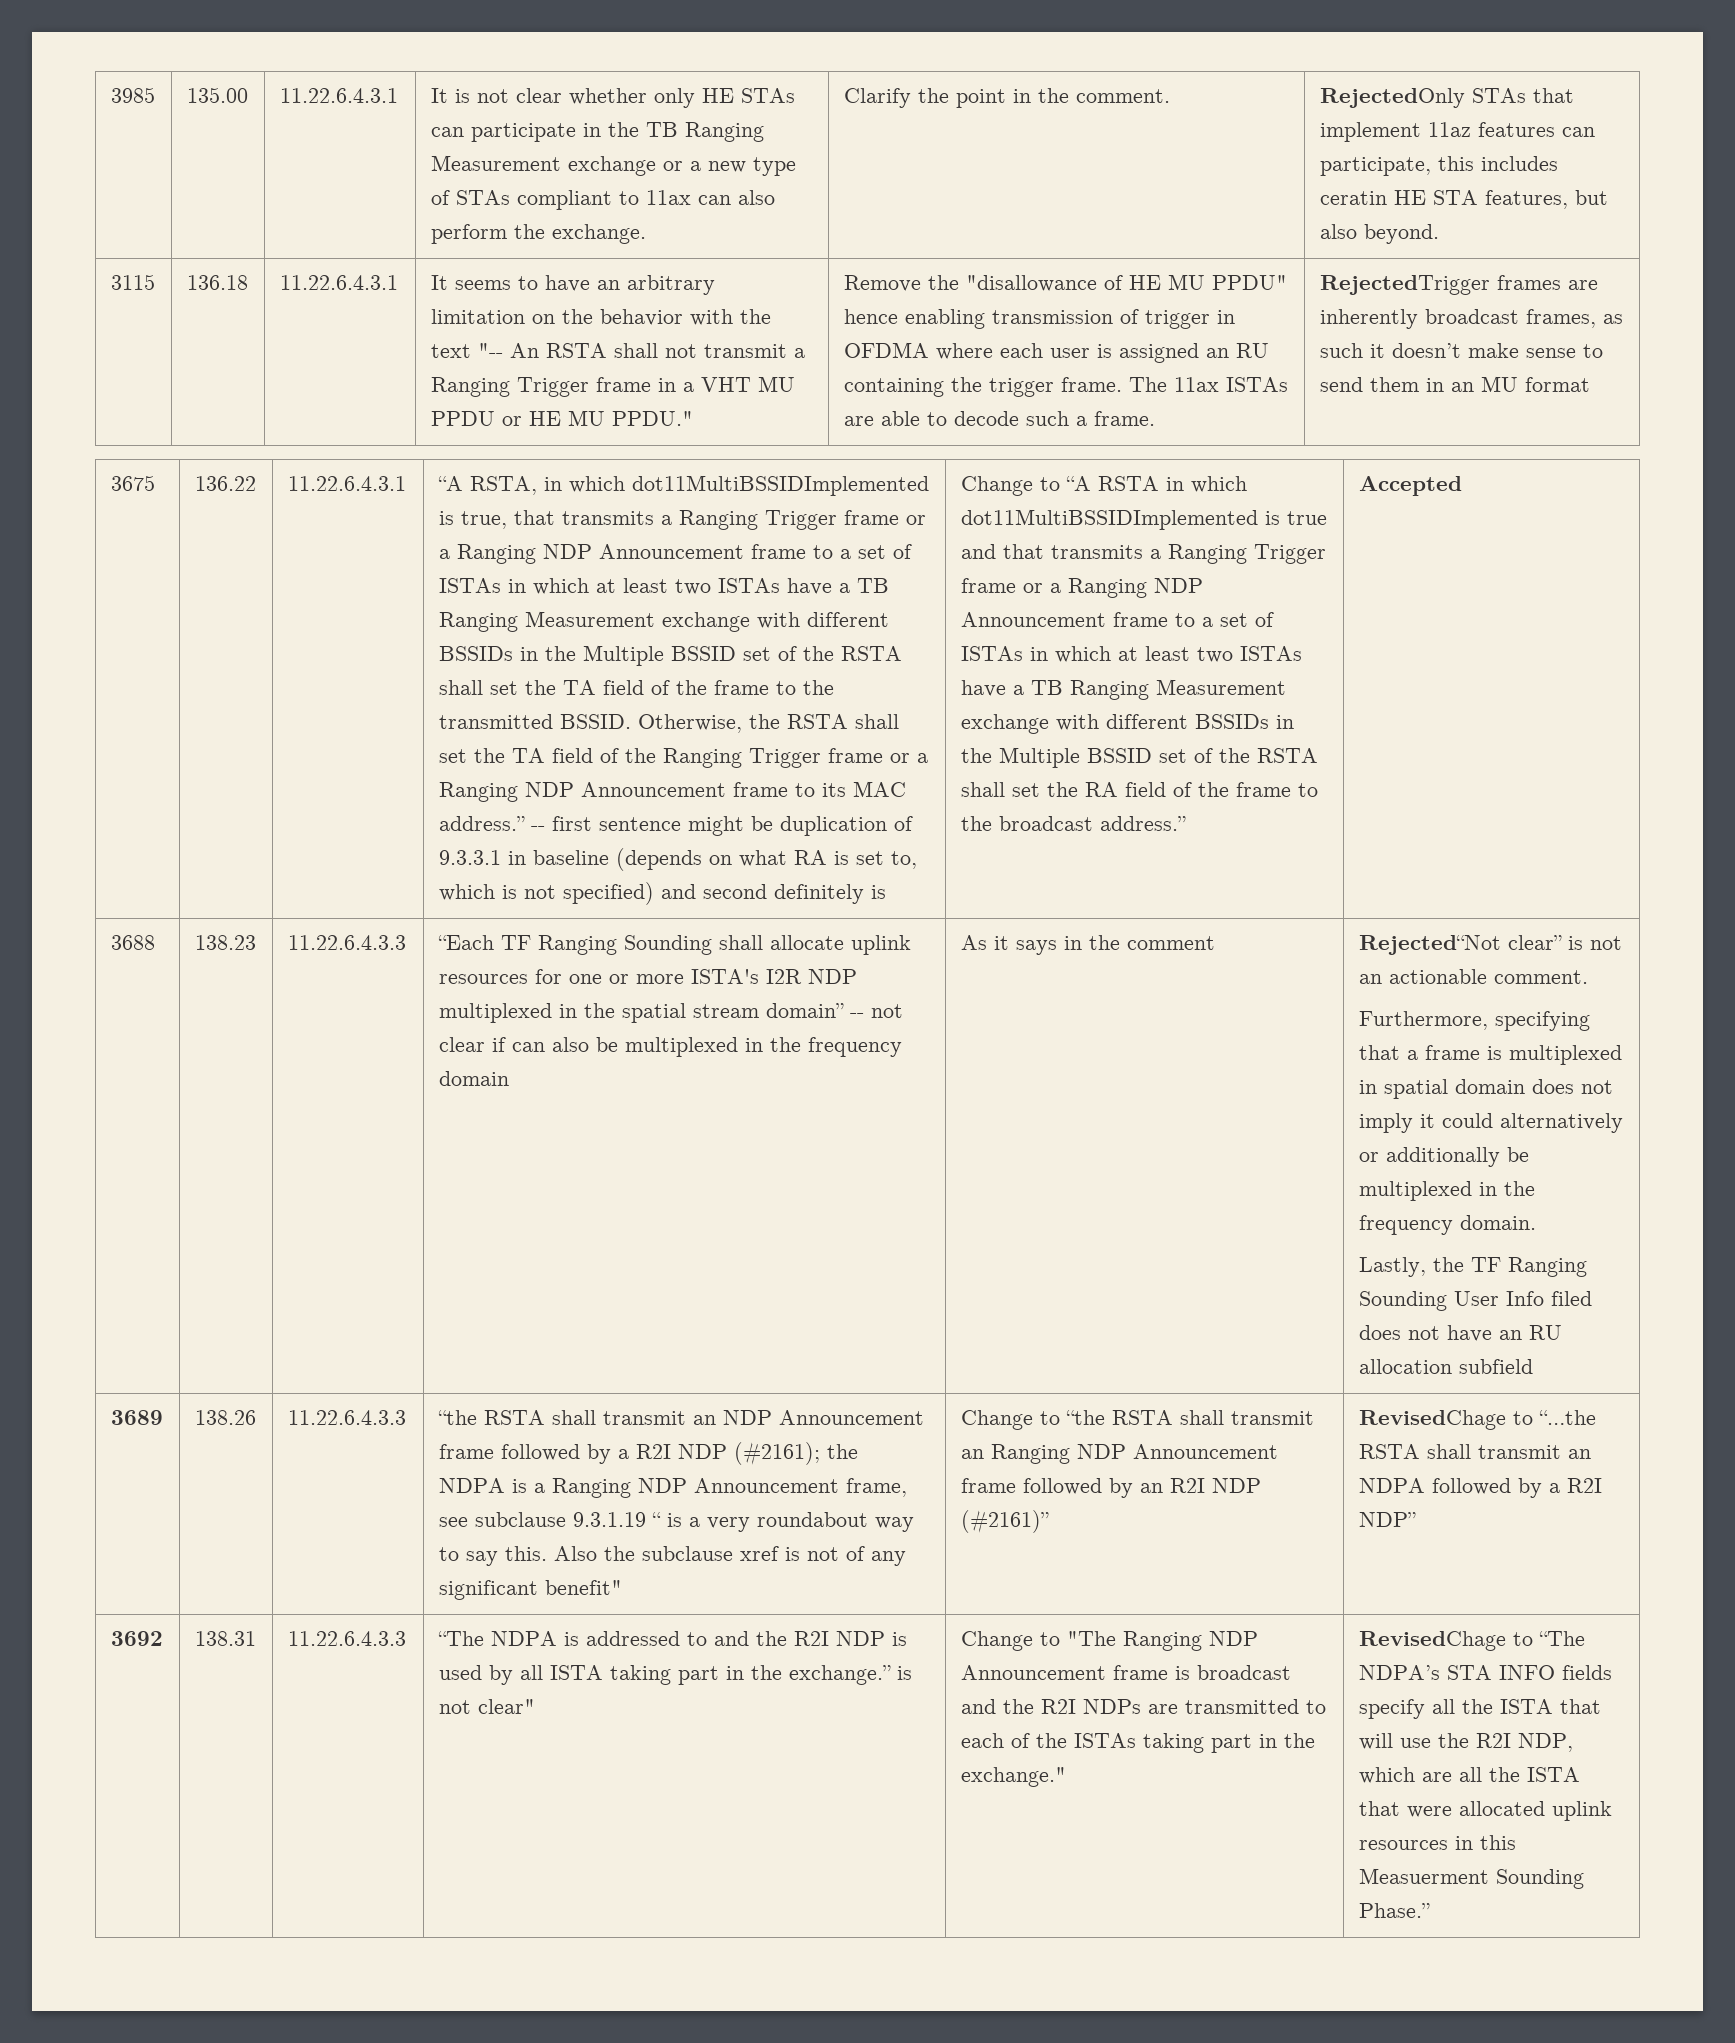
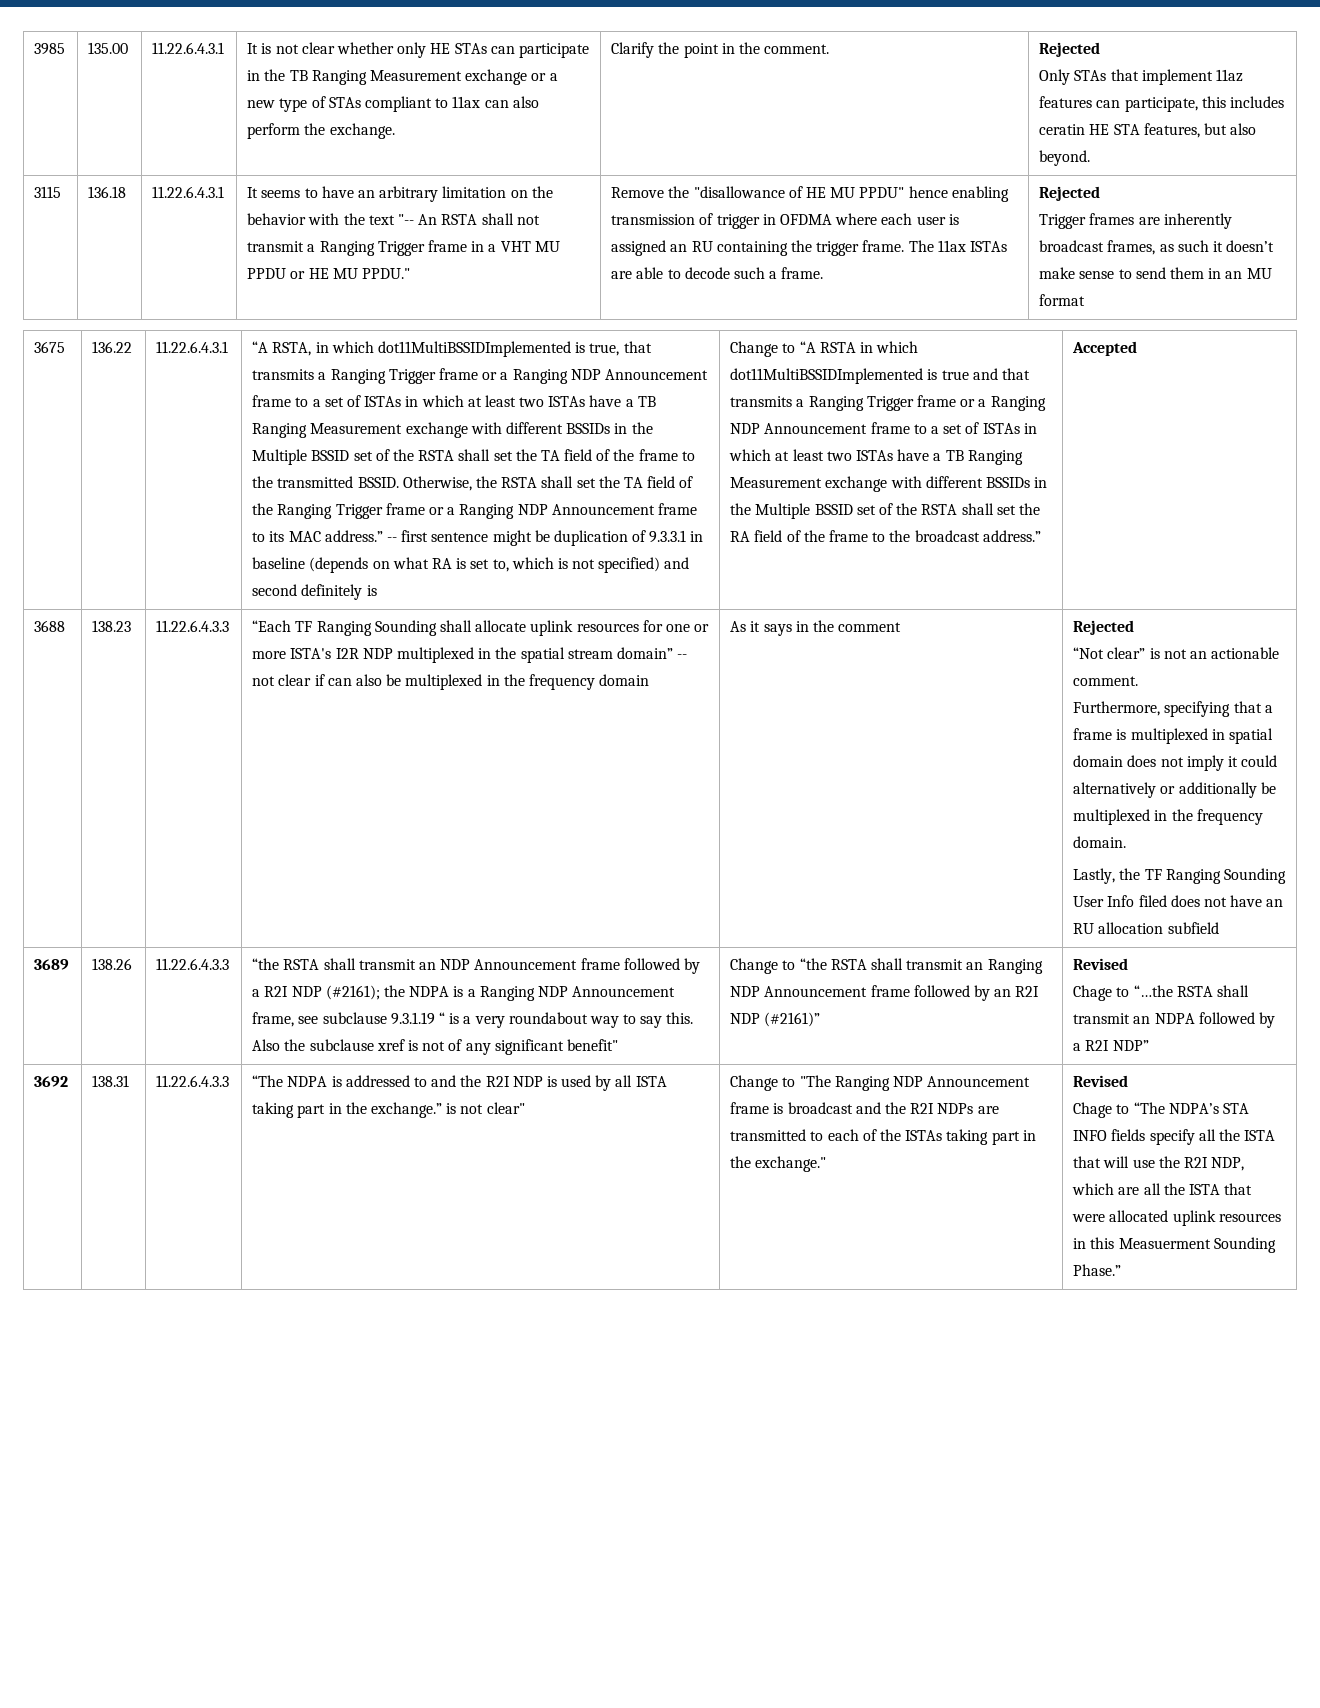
[1319,88,1465,108] RejectedOnly -> [1039,42,1101,57] [1039,69,1071,85] Rejected // Only
[1319,275,1490,295] RejectedTrigger -> [1039,186,1101,201] [1039,214,1087,229] Rejected // Trigger
[1358,935,1501,955] Rejected“Not -> [1073,620,1135,635] [1073,647,1105,659] Rejected // “Not
[1358,1410,1506,1430] RevisedChage -> [1073,958,1129,970] [1073,985,1113,1001] Revised // Chage
[1358,1631,1506,1651] RevisedChage -> [1073,1075,1129,1087] [1073,1102,1113,1118] Revised // Chage

